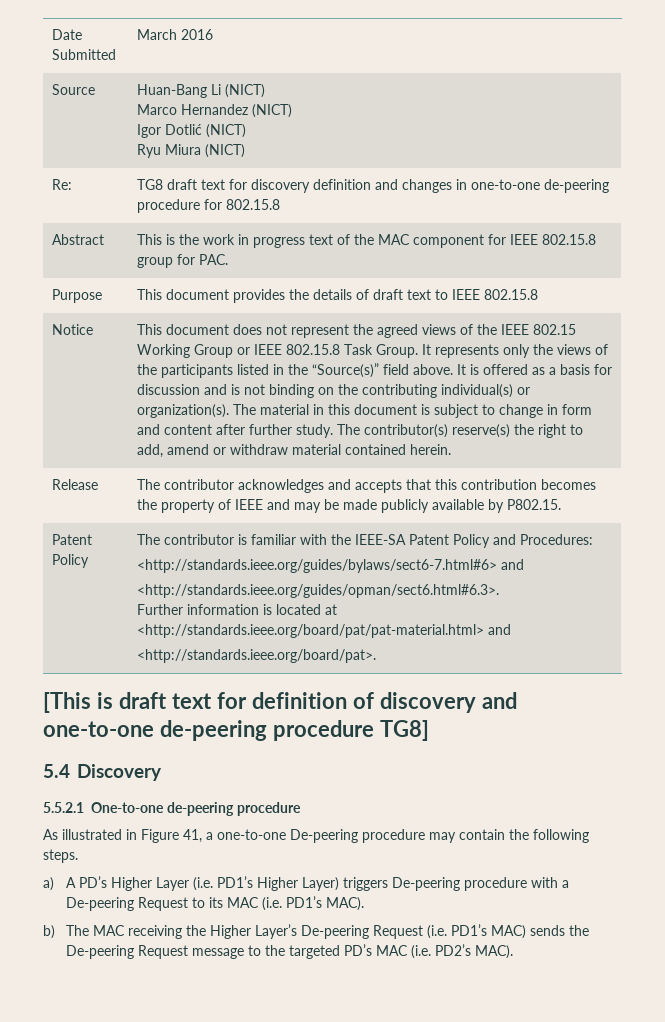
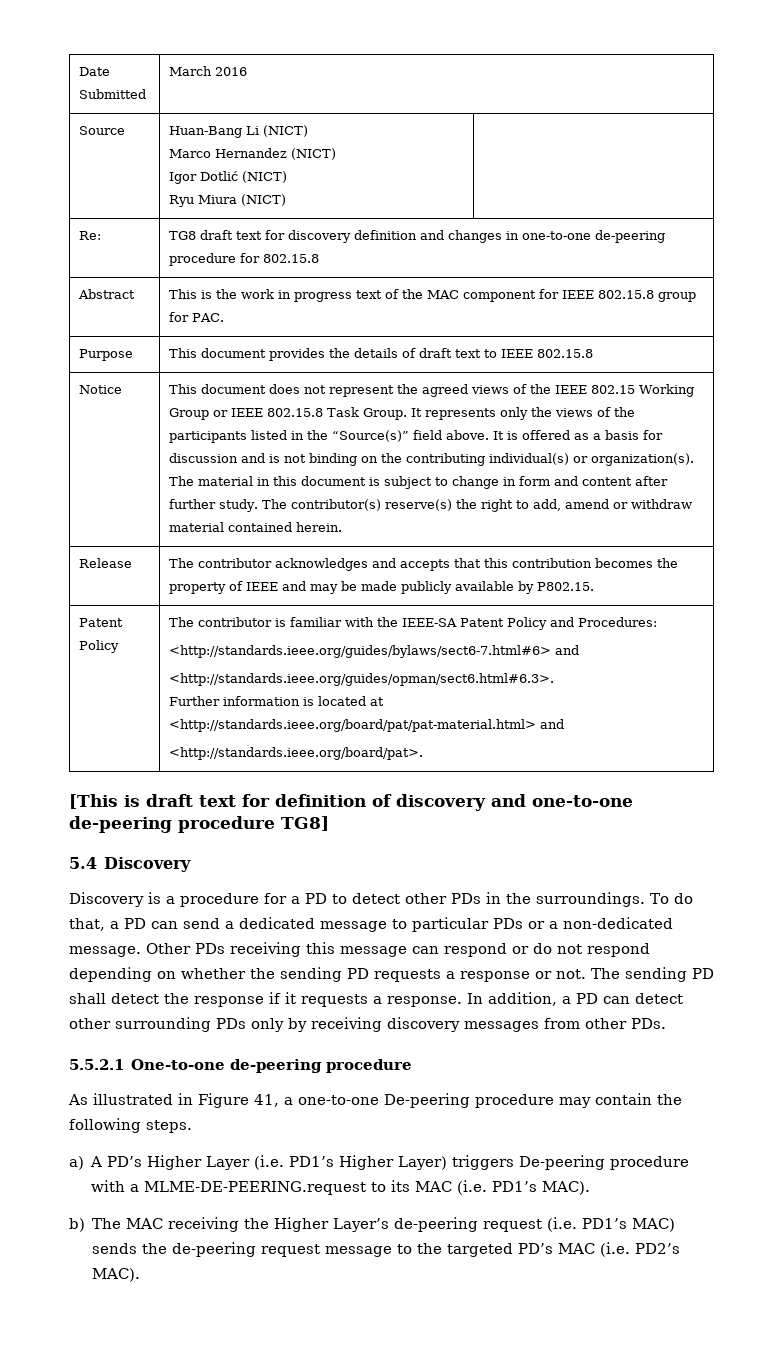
(162, 772) none -> [69,892,693,907] [69,917,673,932] [69,942,650,957] [69,967,714,982] [69,992,683,1007] [69,1017,666,1032] // Discovery is a procedure for a PD to detect other PDs in the surroundings. To do that, a PD can send a dedicated message to particular PDs or a non-dedicated message. Other PDs receiving this message can respond or do not respond depending on whether the sending PD requests a response or not. The sending PD shall detect the response if it requests a response. In addition, a PD can detect other surrounding PDs only by receiving discovery messages from other PDs.
[66,897,189,911] De-peering Request -> [144,1181,367,1195] MLME-DE-PEERING.request
[301,925,424,939] De-peering Request -> [394,1217,543,1232] de-peering request
[66,945,189,959] De-peering Request -> [172,1242,321,1257] de-peering request

